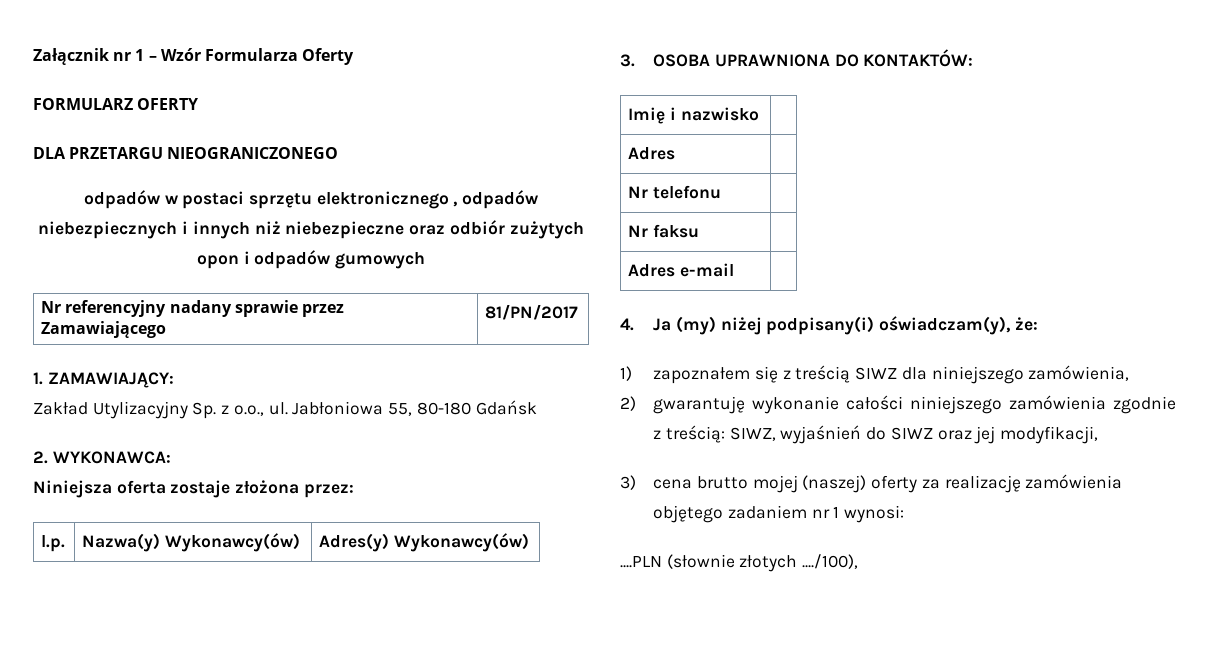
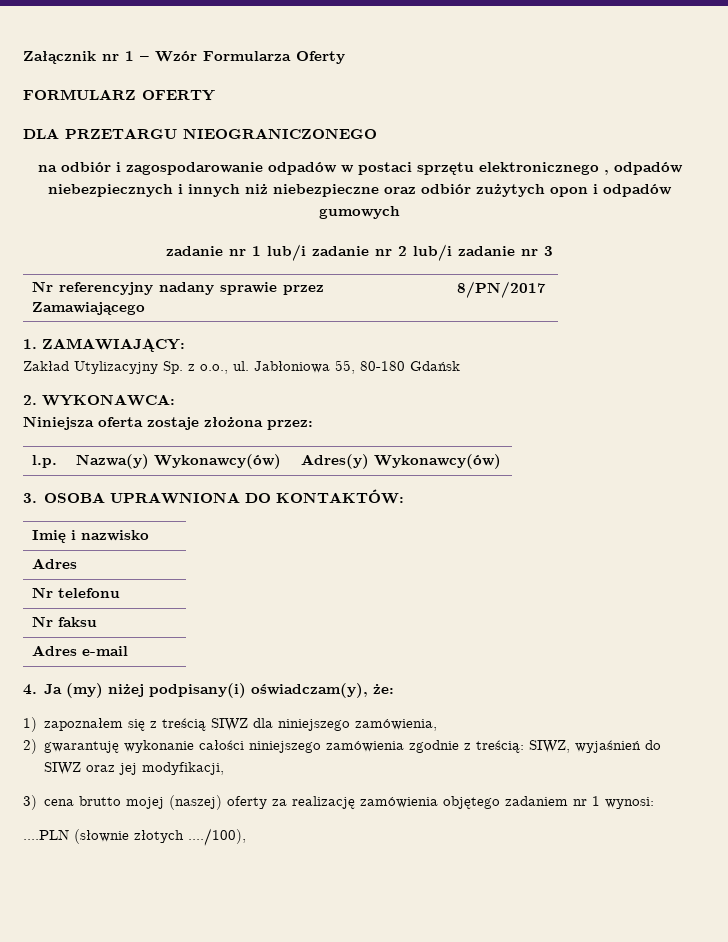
(339, 153) none -> [37,162,263,175] na odbiór i zagospodarowanie
(426, 260) none -> [166,244,553,261] // zadanie nr 1 lub/i zadanie nr 2 lub/i zadanie nr 3
[485,304,579,320] 81/PN/2017 -> [457,281,547,298] 8/PN/2017

